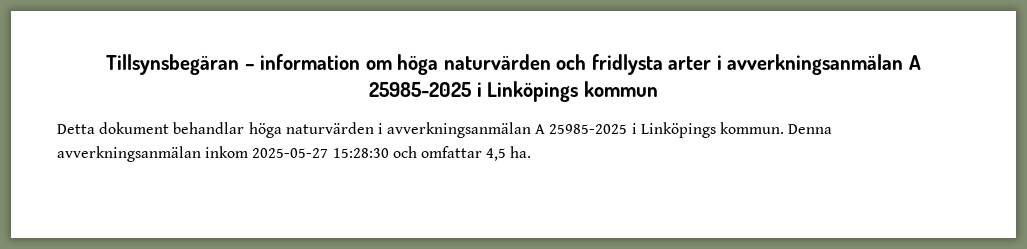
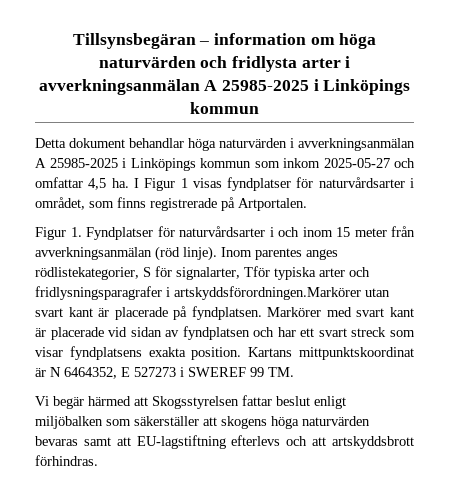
[720,122,833,134] [57,146,201,162] kommun. Denna avverkningsanmälan -> [200,158,280,168] kommun som
[332,148,389,158] 15:28:30 -> (390, 163) none
(532, 152) none -> [133,177,415,191] [35,197,307,211] [35,226,415,240] [35,246,338,261] [35,266,370,280] [35,286,390,300] [35,306,414,320] [35,326,415,340] [35,346,415,360] [35,367,294,379] [35,395,346,409] [35,416,370,429] [35,435,414,449] [35,455,98,466] I Figur 1 visas fyndplatser för naturvårdsarter i området, som finns registrerade på Artportalen. // Figur 1. Fyndplatser för naturvårdsarter i och inom 15 meter från avverkningsanmälan (röd linje). Inom parentes anges rödlistekategorier, S för signalarter, Tför typiska arter och fridlysningsparagrafer i artskyddsförordningen.Markörer utan svart kant är placerade på fyndplatsen. Markörer med svart kant är placerade vid sidan av fyndplatsen och har ett svart streck som visar fyndplatsens exakta position. Kartans mittpunktskoordinat är N 6464352, E 527273 i SWEREF 99 TM. // Vi begär härmed att Skogsstyrelsen fattar beslut enligt miljöbalken som säkerställer att skogens höga naturvärden bevaras samt att EU-lagstiftning efterlevs och att artskyddsbrott förhindras.

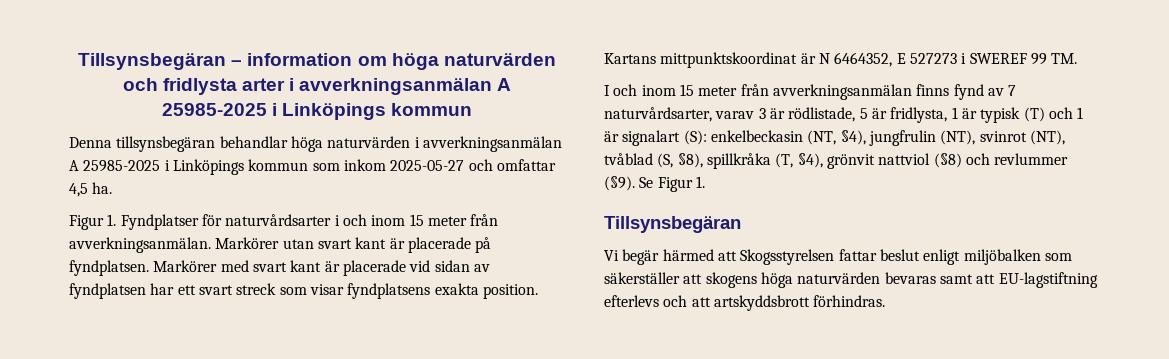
[35,138,125,148] Detta dokument -> [69,136,216,152] Denna tillsynsbegäran
[133,177,415,191] [35,197,307,211] I Figur 1 visas fyndplatser för naturvårdsarter i området, som finns registrerade på Artportalen. -> (113, 188) none
[35,246,338,261] [35,266,370,280] [35,286,361,300] avverkningsanmälan (röd linje). Inom parentes anges rödlistekategorier, S för signalarter, Tför typiska arter och fridlysningsparagrafer i artskyddsförordningen.Markörer -> [69,237,280,253] avverkningsanmälan. Markörer
[253,327,275,337] och -> (146, 291) none
(294, 372) none -> [604,84,1017,100] [604,107,1084,123] [604,130,1065,146] [604,153,1069,169] [604,176,705,192] [604,216,741,233] // I och inom 15 meter från avverkningsanmälan finns fynd av 7 naturvårdsarter, varav 3 är rödlistade, 5 är fridlysta, 1 är typisk (T) och 1 är signalart (S): enkelbeckasin (NT, §4), jungfrulin (NT), svinrot (NT), tvåblad (S, §8), spillkråka (T, §4), grönvit nattviol (§8) och revlummer (§9). Se Figur 1. // Tillsynsbegäran

